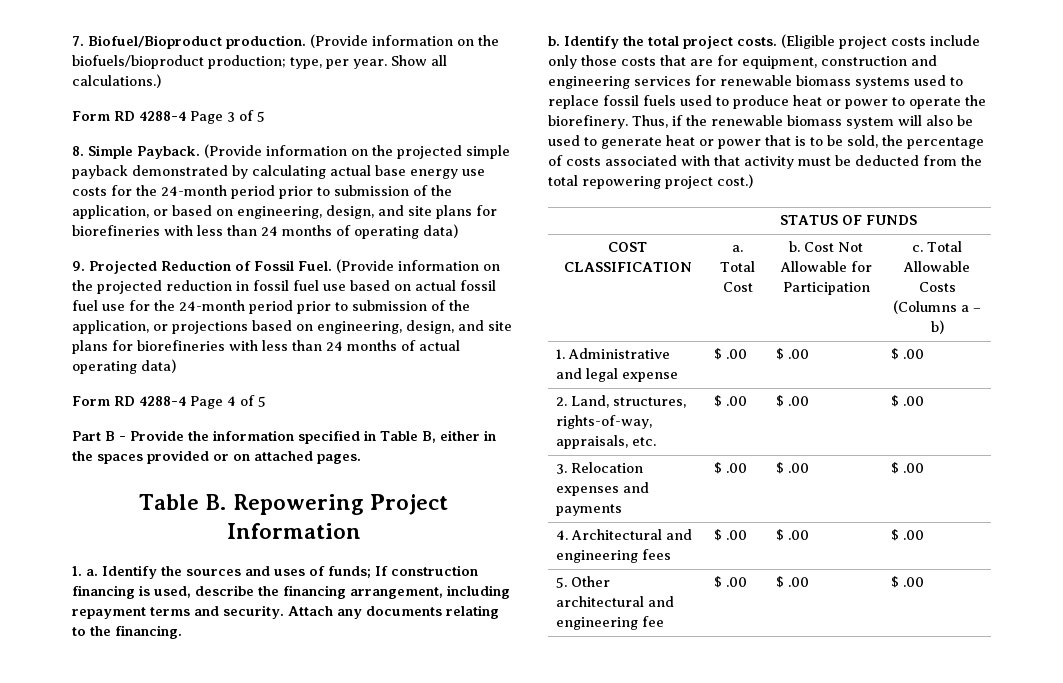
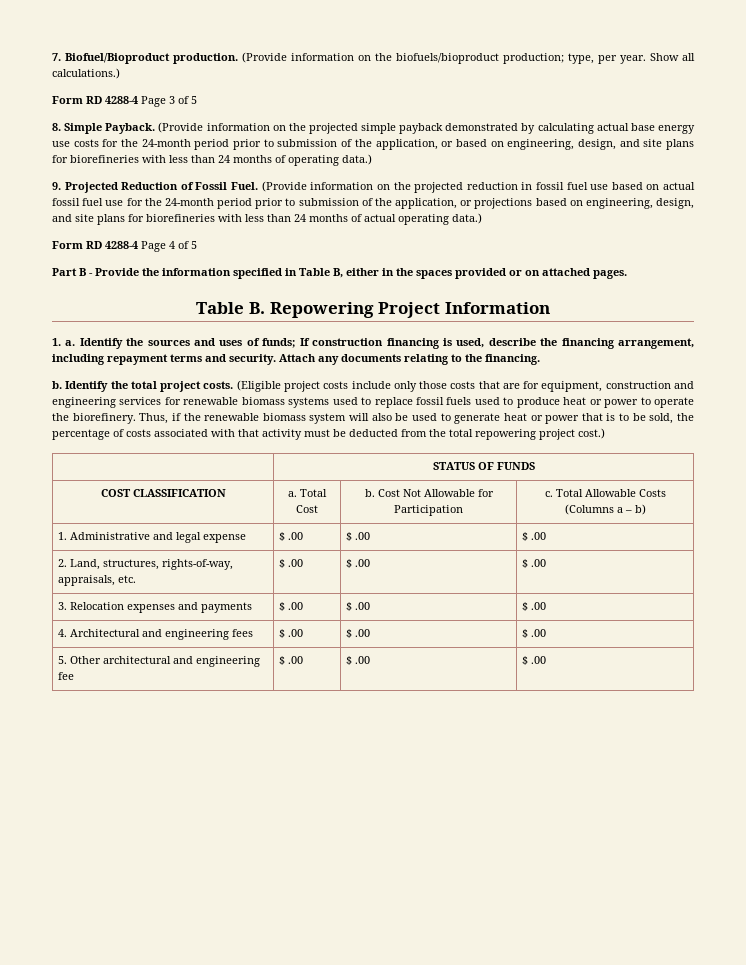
[423,224,458,238] data) -> [342,154,372,165] data.)
[141,359,176,373] data) -> [452,213,482,224] data.)

